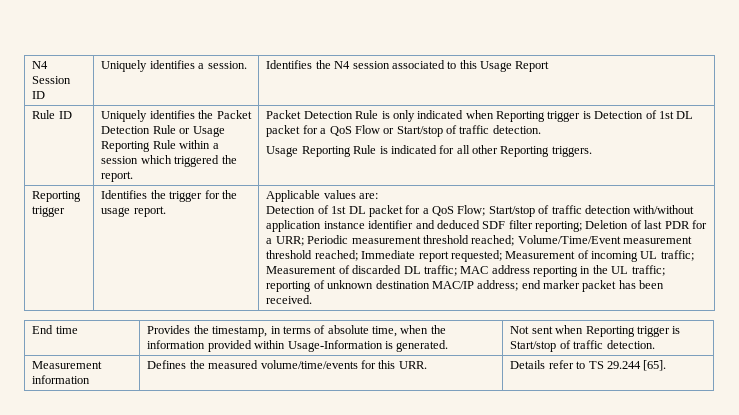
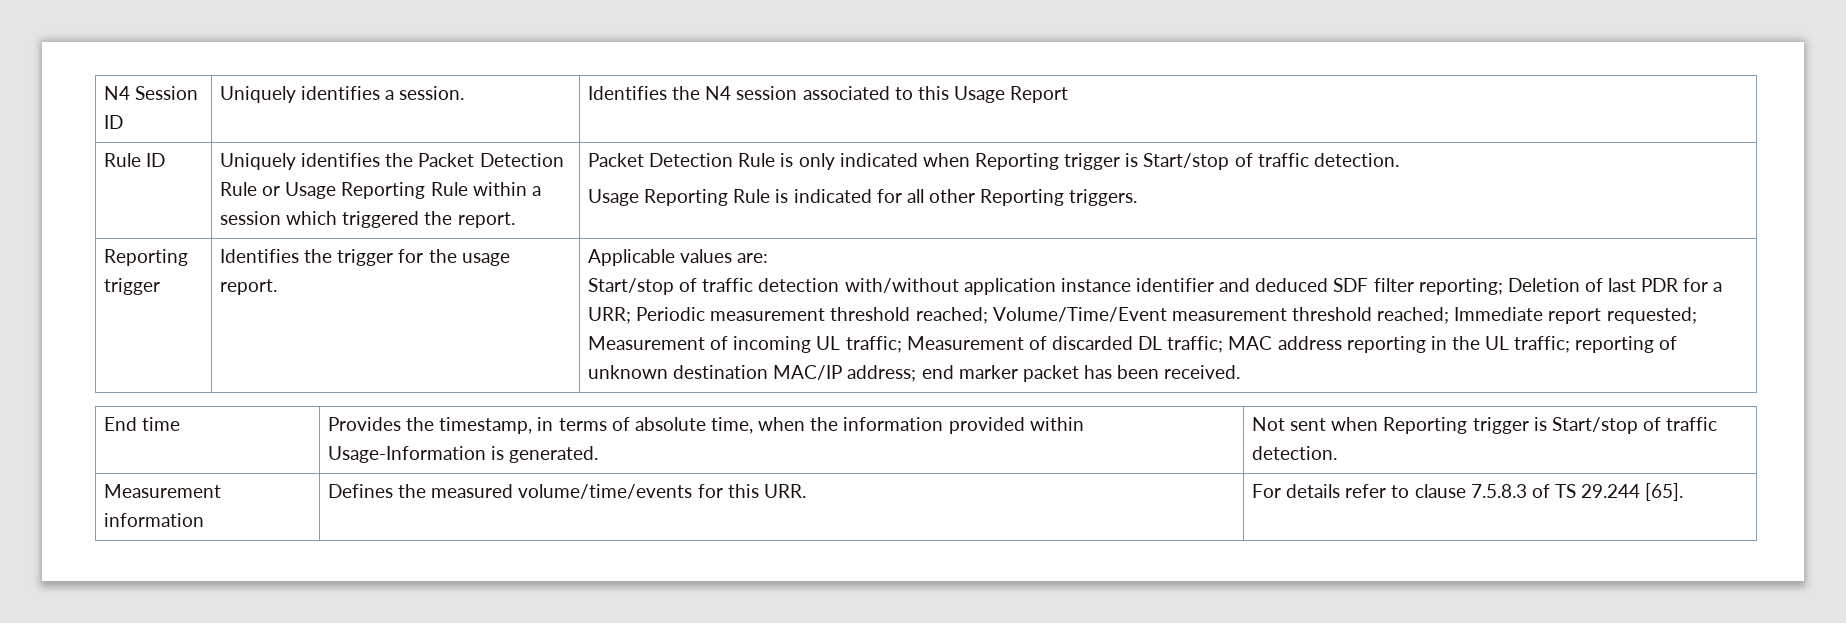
[594,110,694,119] [266,125,395,137] Detection of 1st DL packet for a QoS Flow or -> (1139, 160) none
[266,205,486,217] Detection of 1st DL packet for a QoS Flow; -> (769, 258) none
[510,360,586,369] Details refer to -> [1252,484,1550,498] For details refer to clause 7.5.8.3 of

